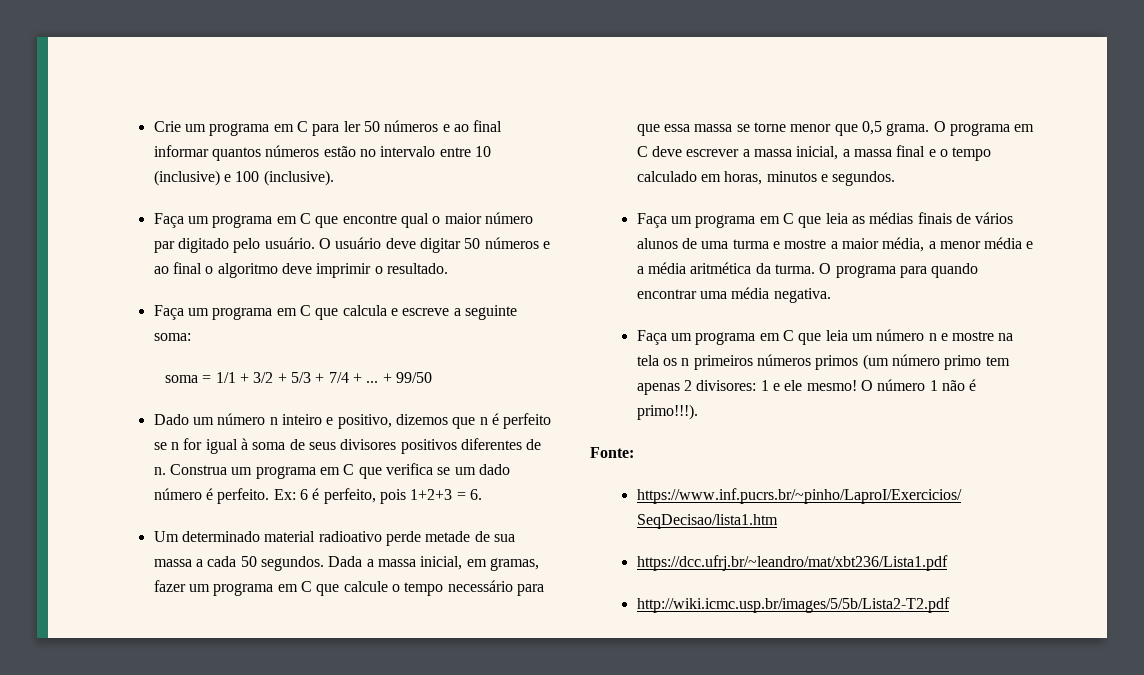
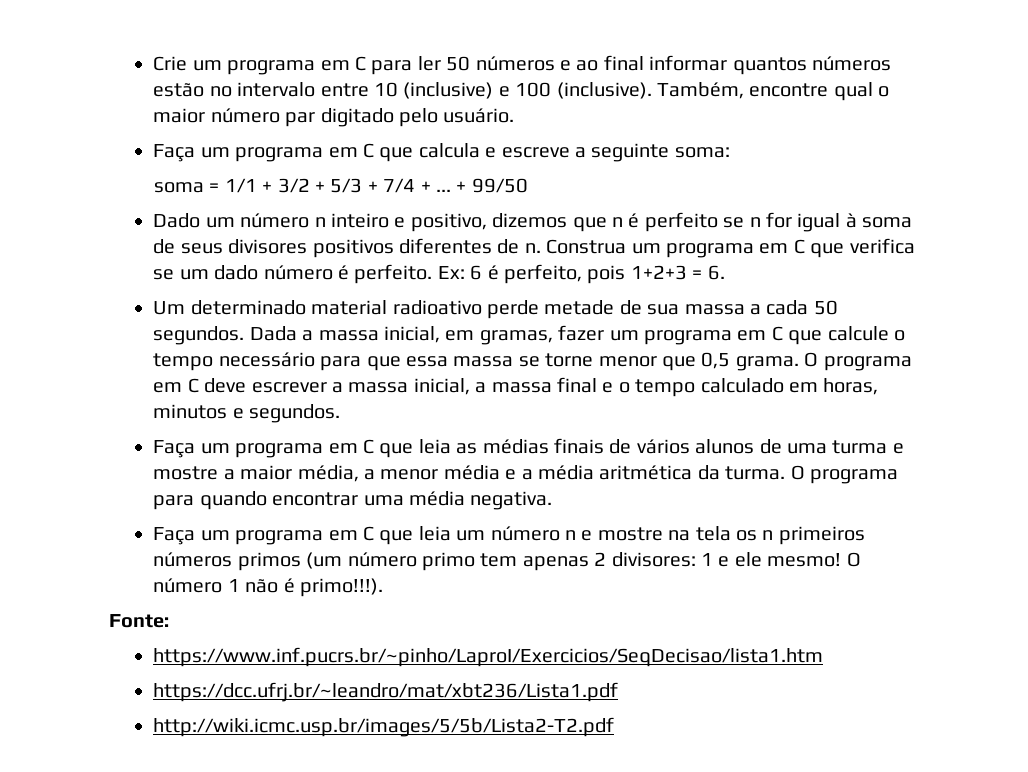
[153,213,339,228] // Faça um programa em C que -> [657,82,745,99] Também,
[318,237,550,253] [153,262,448,278] O usuário deve digitar 50 números e ao final o algoritmo deve imprimir o resultado. -> (515, 115) none

